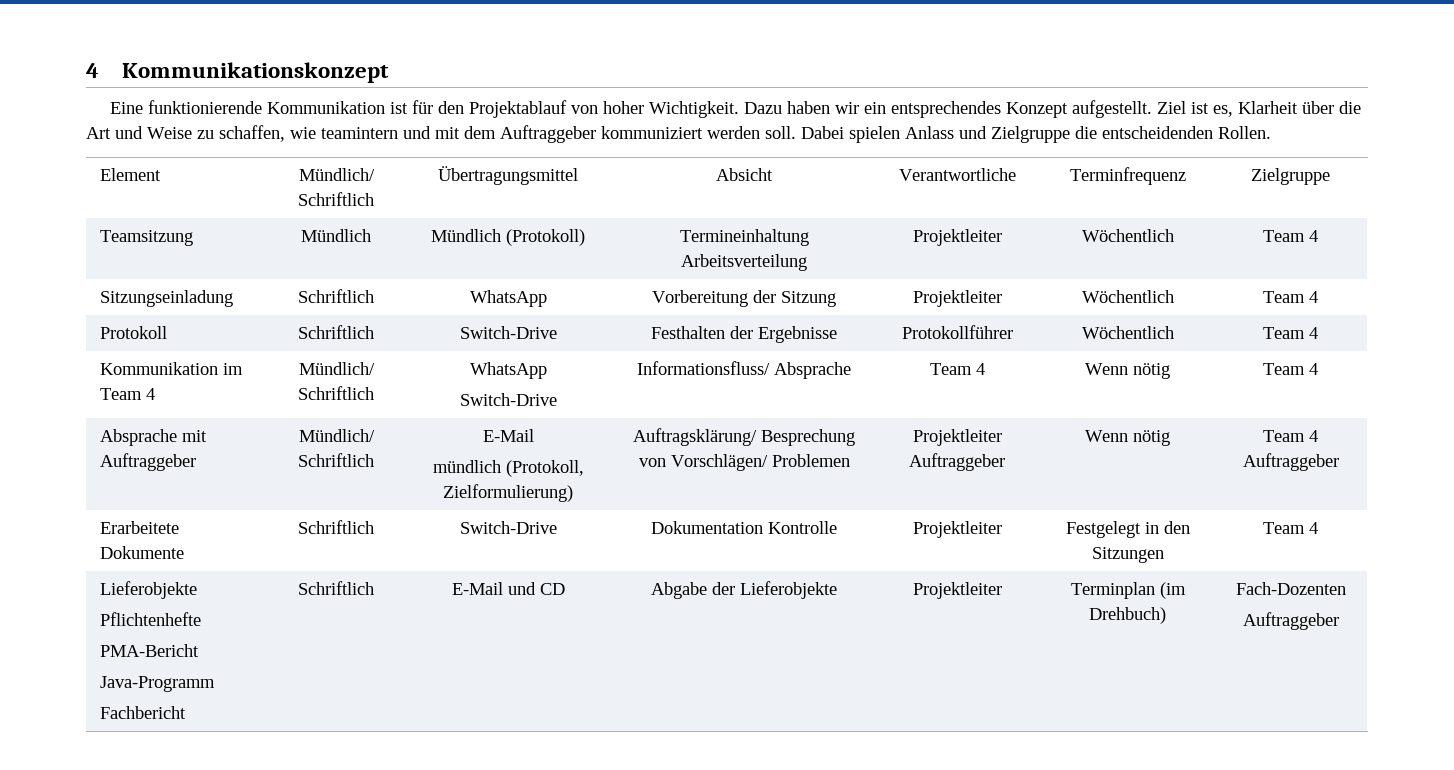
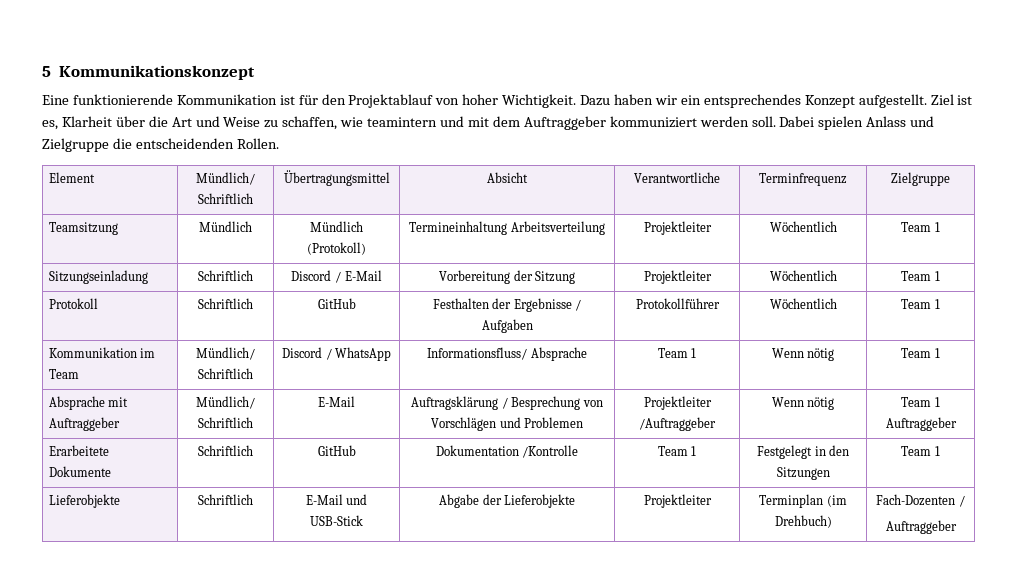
[86,63,99,78] 4 -> [42,66,51,77] 5
[1309,230,1318,242] 4 -> [934,222,940,232] 1
[469,290,547,307] WhatsApp -> [291,270,382,283] Discord / E-Mail
[1309,291,1318,303] 4 -> [934,271,940,281] 1
[459,326,557,339] Switch-Drive -> [317,298,356,309] GitHub
(837, 334) none -> [575,299,582,311] [481,319,533,333] / Aufgaben
[1309,327,1318,339] 4 -> [934,299,940,309] 1
[145,388,155,400] [298,362,375,375] [298,386,374,400] [469,362,547,379] [459,393,557,406] 4 | Mündlich/ Schriftlich | WhatsApp // Switch-Drive -> [196,347,255,360] [198,368,253,379] [281,347,392,361] | Mündlich/ Schriftlich | Discord / WhatsApp
[975,363,985,375] [1085,363,1170,379] [1263,363,1318,375] 4 | Wenn nötig | Team 4 -> [691,348,697,358] [771,348,835,361] [901,348,940,358] 1 | Wenn nötig | Team 1
[432,460,584,477] [443,484,573,502] [633,428,855,446] [638,454,768,471] // mündlich (Protokoll, Zielformulierung) | Auftragsklärung/ Besprechung von Vorschlägen/ -> [411,396,603,410] [430,417,521,431] | Auftragsklärung / Besprechung von Vorschlägen und
[909,453,1005,471] [1085,430,1170,446] [1263,430,1318,442] Auftraggeber | Wenn nötig | Team 4 -> [639,417,716,431] [771,397,835,410] [901,397,940,407] /Auftraggeber | Wenn nötig | Team 1
[459,521,557,534] Switch-Drive -> [317,445,356,456] GitHub
[768,521,837,534] [912,521,1002,538] Kontrolle | Projektleiter -> [522,445,579,458] [657,446,697,456] /Kontrolle | Team 1
[1309,522,1318,534] [99,581,197,599] [99,612,201,626] [99,644,199,657] [99,676,215,692] [99,706,186,719] 4 // Lieferobjekte // Pflichtenhefte // PMA-Bericht // Java-Programm // Fachbericht -> [934,446,940,456] [48,494,120,508] 1 // Lieferobjekte
[539,583,565,595] CD -> [310,515,363,526] USB-Stick
(1346, 588) none -> [958,495,965,507] /

